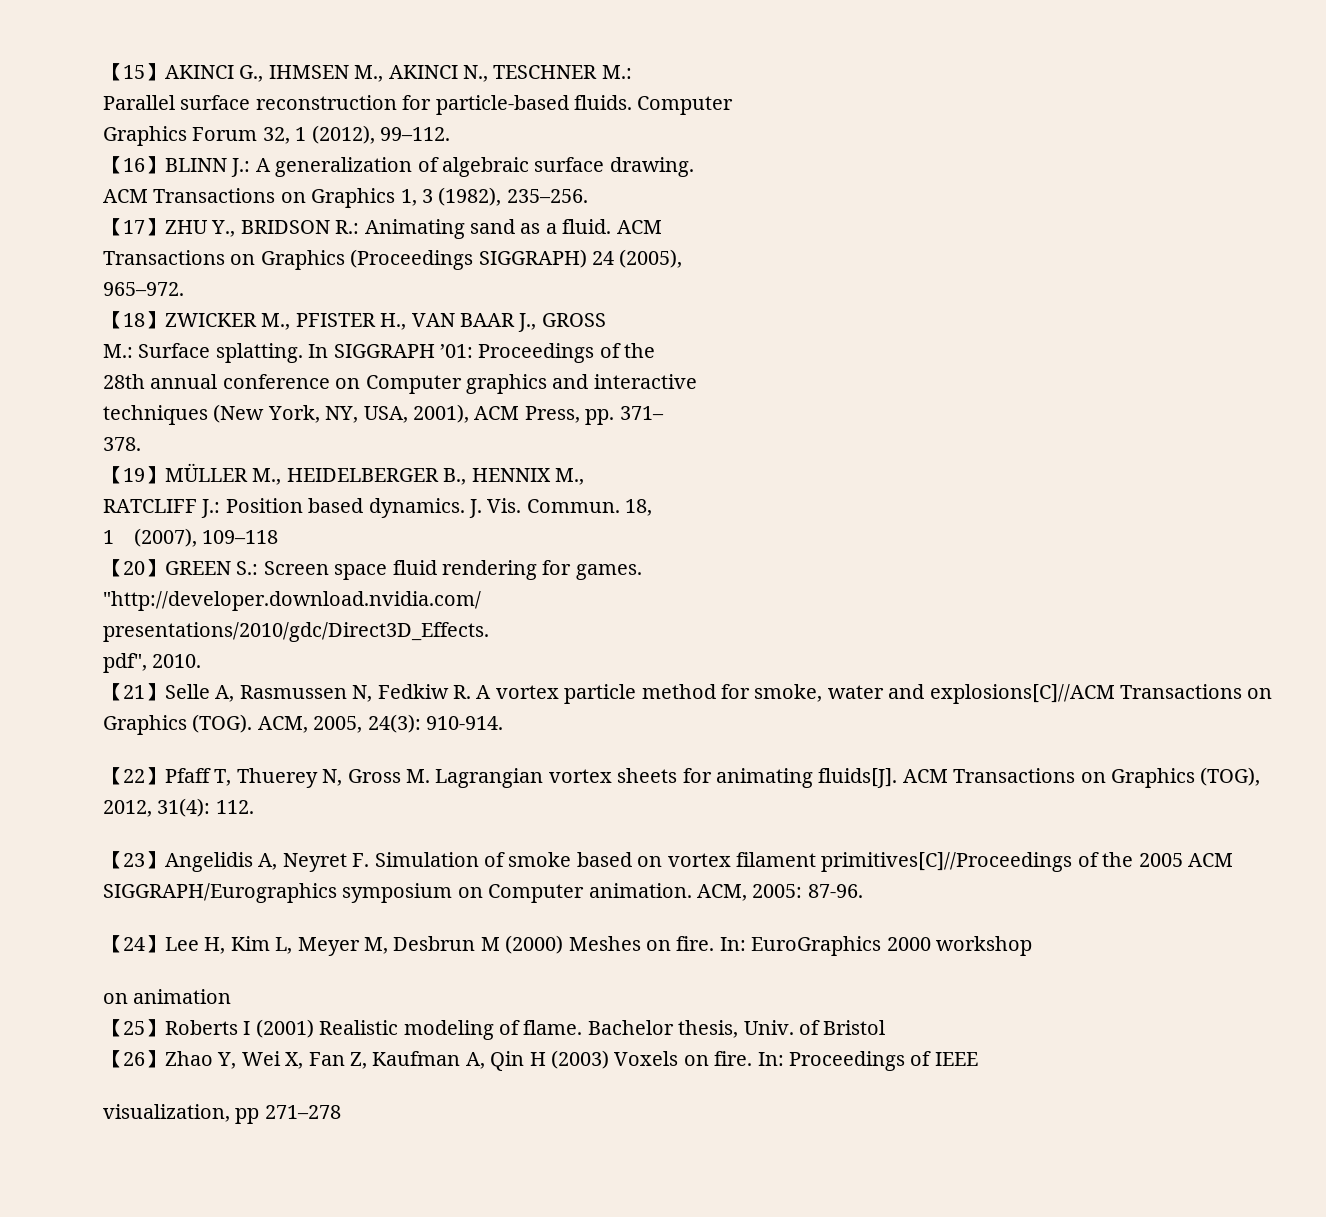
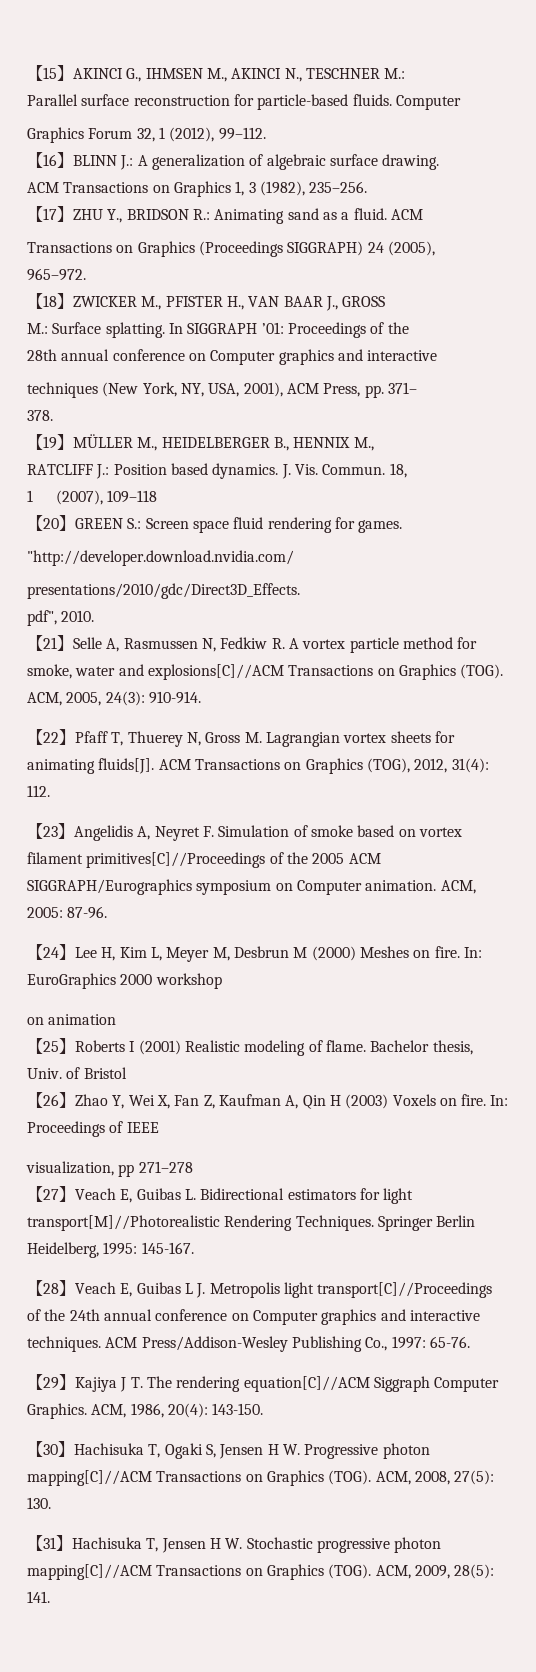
(341, 1112) none -> [27,1186,414,1204] [27,1215,476,1231] [27,1242,194,1258] [27,1280,493,1298] [27,1309,480,1325] [27,1336,470,1352] [27,1374,500,1392] [27,1403,264,1419] [27,1441,430,1459] [27,1470,495,1486] [27,1497,51,1509] [27,1535,442,1553] [27,1564,495,1580] [27,1591,50,1603] // 【27】Veach E, Guibas L. Bidirectional estimators for light transport[M]//Photorealistic Rendering Techniques. Springer Berlin Heidelberg, 1995: 145-167. // 【28】Veach E, Guibas L J. Metropolis light transport[C]//Proceedings of the 24th annual conference on Computer graphics and interactive techniques. ACM Press/Addison-Wesley Publishing Co., 1997: 65-76. // 【29】Kajiya J T. The rendering equation[C]//ACM Siggraph Computer Graphics. ACM, 1986, 20(4): 143-150. // 【30】Hachisuka T, Ogaki S, Jensen H W. Progressive photon mapping[C]//ACM Transactions on Graphics (TOG). ACM, 2008, 27(5): 130. // 【31】Hachisuka T, Jensen H W. Stochastic progressive photon mapping[C]//ACM Transactions on Graphics (TOG). ACM, 2009, 28(5): 141.

